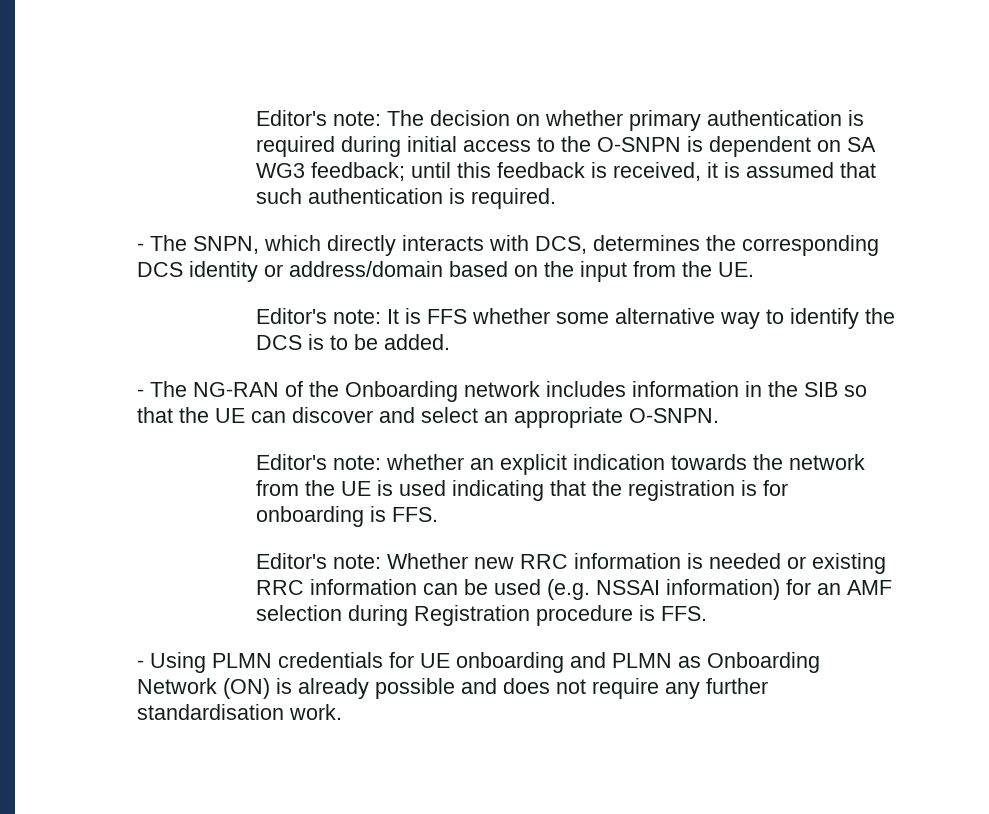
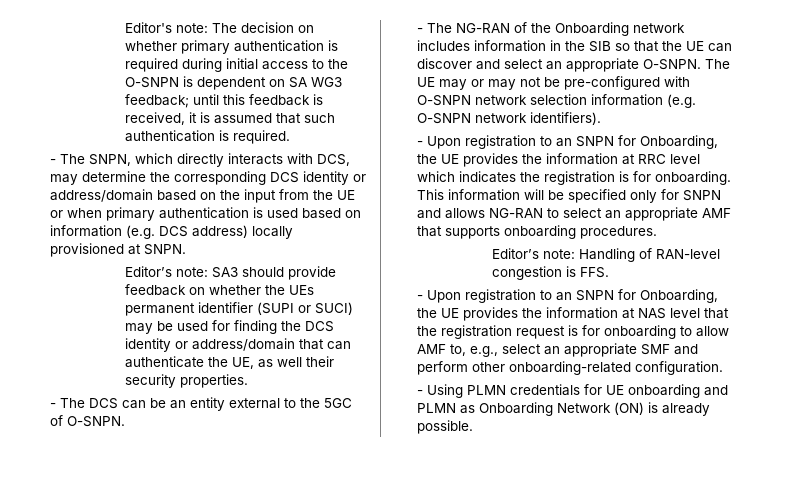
[592,235,700,251] determines -> [49,171,146,185] may determine
[717,262,754,277] [256,308,896,329] [256,334,451,350] UE. // Editor's note: It is FFS whether some alternative way to identify the DCS is to be added. -> [336,190,355,200] [49,207,361,221] [49,225,293,239] [49,243,186,257] [124,266,336,280] [124,284,314,296] [124,302,353,316] [124,320,334,334] [124,338,351,352] [124,356,334,369] [124,374,248,388] [49,397,352,411] [49,415,125,427] UE or when primary authentication is used based on information (e.g. DCS address) locally provisioned at SNPN. // Editor’s note: SA3 should provide feedback on whether the UEs permanent identifier (SUPI or SUCI) may be used for finding the DCS identity or address/domain that can authenticate the UE, as well their security properties. // - The DCS can be an entity external to the 5GC of O-SNPN.
[256,454,866,475] [256,480,789,501] [256,506,439,527] [256,553,887,574] [256,579,893,600] [256,605,708,626] // Editor's note: whether an explicit indication towards the network from the UE is used indicating that the registration is for onboarding is FFS. // Editor's note: Whether new RRC information is needed or existing RRC information can be used (e.g. NSSAI information) for an AMF selection during Registration procedure is FFS. -> [704,59,730,69] [416,76,690,90] [416,94,696,108] [416,112,601,125] [416,135,718,149] [416,153,700,167] [416,171,731,185] [416,189,721,203] [416,207,731,221] [416,225,657,239] [491,248,720,262] [491,266,609,280] [416,289,718,303] [416,307,729,321] [416,325,729,339] [416,343,698,357] [416,361,723,375] The UE may or may not be pre-configured with O-SNPN network selection information (e.g. O-SNPN network identifiers). // - Upon registration to an SNPN for Onboarding, the UE provides the information at RRC level which indicates the registration is for onboarding. This information will be specified only for SNPN and allows NG-RAN to select an appropriate AMF that supports onboarding procedures. // Editor’s note: Handling of RAN-level congestion is FFS. // - Upon registration to an SNPN for Onboarding, the UE provides the information at NAS level that the registration request is for onboarding to allow AMF to, e.g., select an appropriate SMF and perform other onboarding-related configuration.
[374,678,768,699] [136,704,342,720] possible and does not require any further standardisation work. -> [416,420,473,434] possible.

